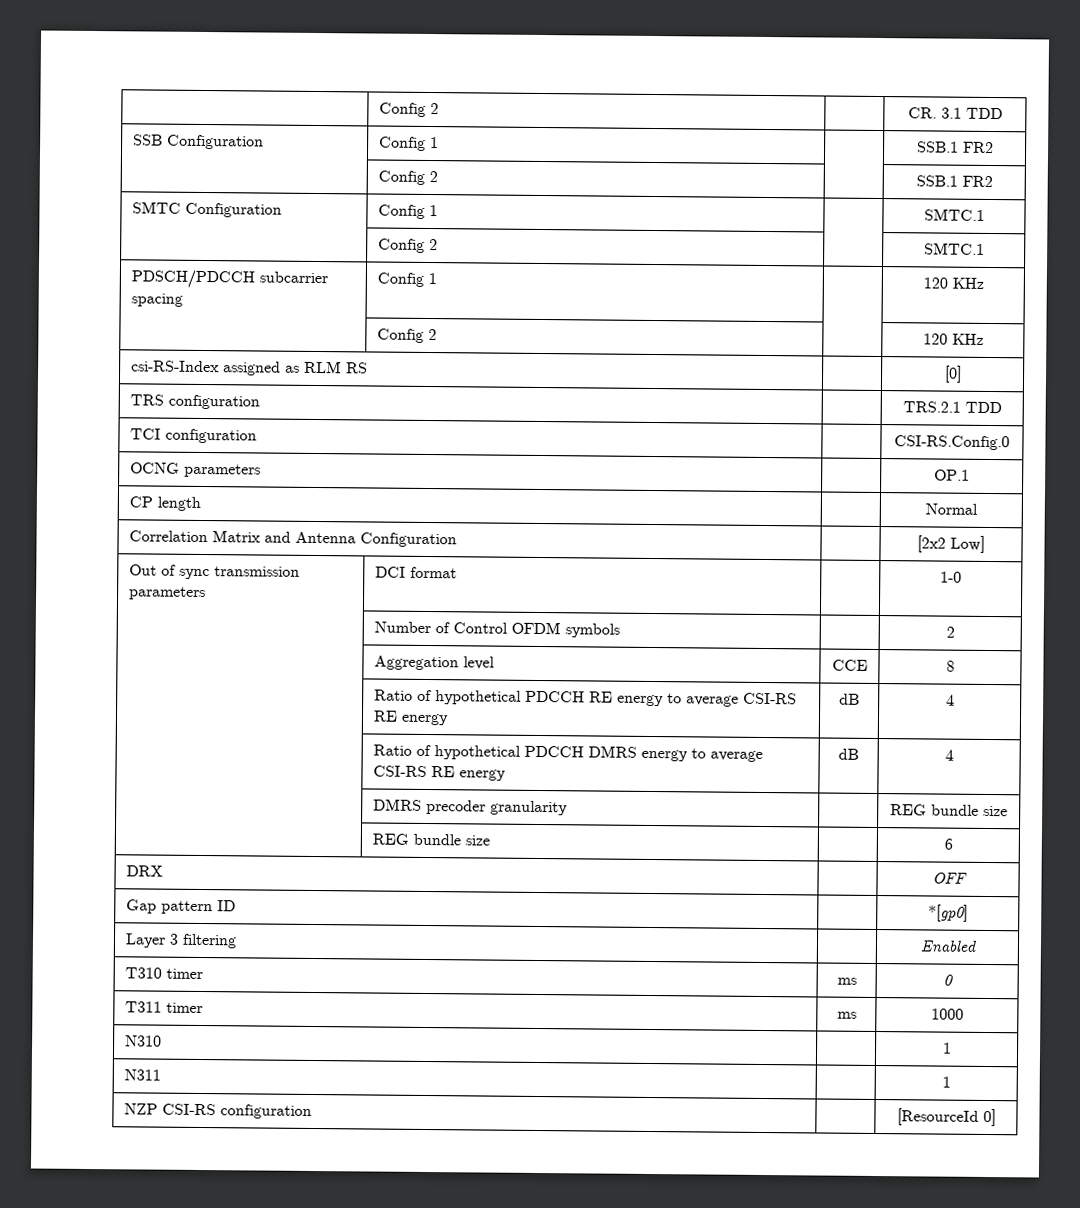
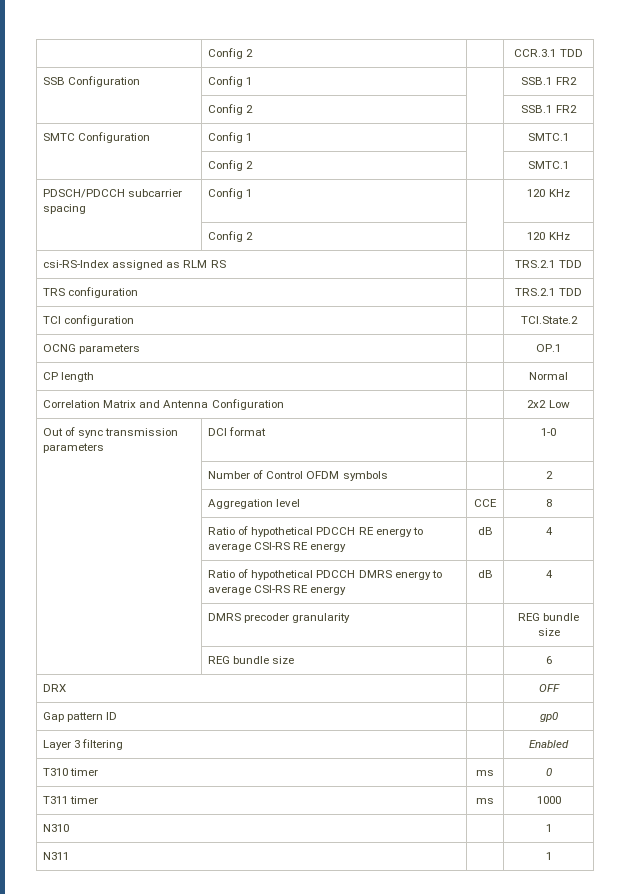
[378,102,439,117] [907,107,962,119] | Config 2 | | CR. 3.1 -> [208,48,254,59] [514,49,557,57] | Config 2 | | CCR.3.1
[943,365,962,383] [0] -> [515,260,582,268] TRS.2.1 TDD
[894,435,1010,451] CSI-RS.Config.0 -> [520,316,578,324] TCI.State.2
[917,535,985,553] [2x2 Low] -> [527,400,570,408] 2x2 Low
[928,904,968,922] *[gp0] -> [539,712,558,722] gp0
[123,1103,312,1119] [896,1108,996,1127] // NZP CSI-RS configuration | | [ResourceId 0] -> (552, 856) none

